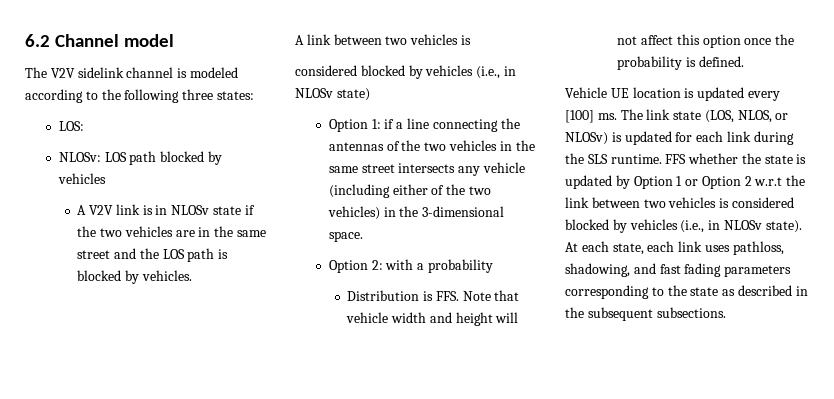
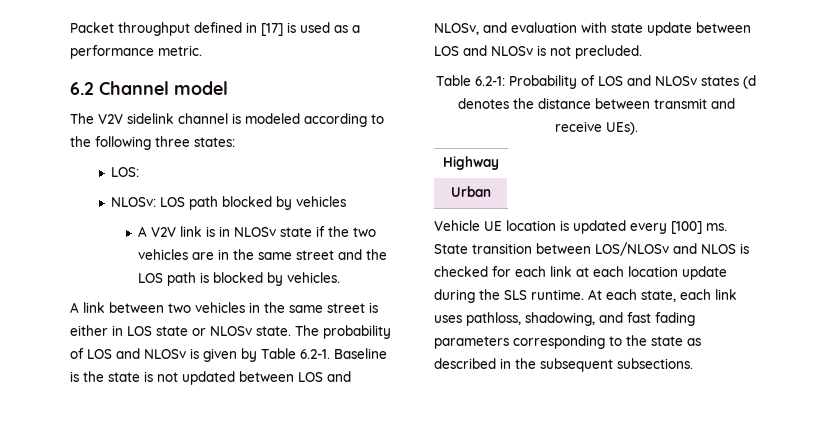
(25, 40) none -> [70,22,360,36] [70,45,202,59] Packet throughput defined in [17] is used as a performance metric. //
[460,35,471,45] [295,65,516,79] [295,88,370,101] [328,118,520,132] [328,140,535,151] [328,162,525,176] [328,184,491,198] [327,206,505,220] [328,231,363,242] [328,259,493,273] [347,290,520,301] [346,312,519,326] [617,34,795,48] [617,56,744,70] is // considered blocked by vehicles (i.e., in NLOSv state) // Option 1: if a line connecting the antennas of the two vehicles in the same street intersects any vehicle (including either of the two vehicles) in the 3-dimensional space. // Option 2: with a probability // Distribution is FFS. Note that vehicle width and height will not affect this option once the probability is defined. -> [249,302,378,313] [70,325,391,339] [70,348,387,362] [70,371,351,385] [434,22,751,36] [434,45,642,59] [436,75,756,89] [457,98,735,109] [554,121,638,135] [443,156,499,170] [451,186,491,197] in the same street is either in LOS state or NLOSv state. The probability of LOS and NLOSv is given by Table 6.2-1. Baseline is the state is not updated between LOS and NLOSv, and evaluation with state update between LOS and NLOSv is not precluded. // Table 6.2-1: Probability of LOS and NLOSv states (d denotes the distance between transmit and receive UEs). // Highway // Urban
[620,109,789,123] [565,131,794,145] [565,153,807,164] [565,175,806,189] [565,197,794,208] [565,219,802,233] The link state (LOS, NLOS, or NLOSv) is updated for each link during the SLS runtime. FFS whether the state is updated by Option 1 or Option 2 w.r.t the link between two vehicles is considered blocked by vehicles (i.e., in NLOSv state). -> [434,242,749,256] [434,266,727,280] [434,289,584,303] State transition between LOS/NLOSv and NLOS is checked for each link at each location update during the SLS runtime.

